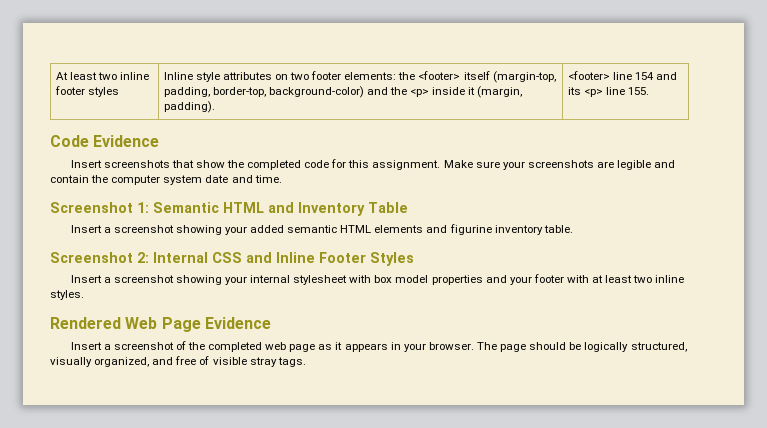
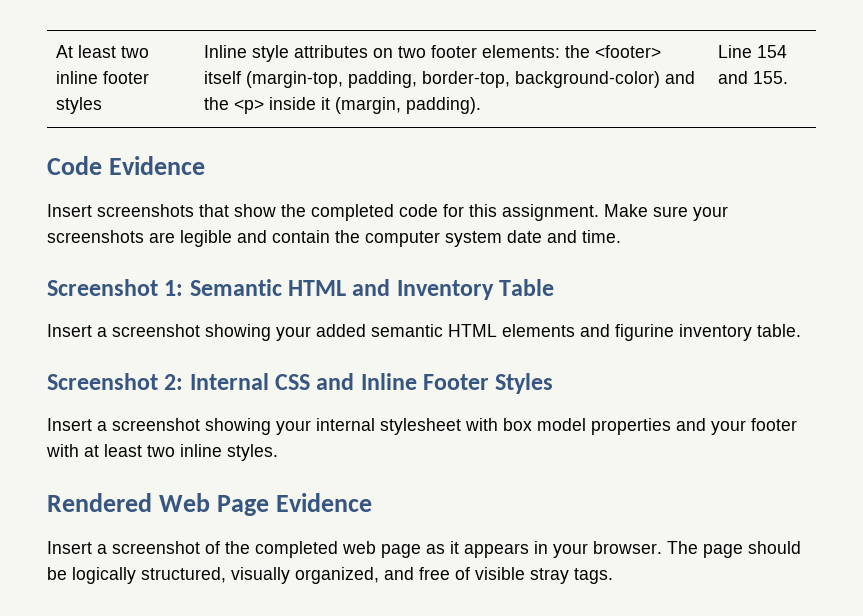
[567,71,677,80] [567,87,625,97] <footer> line 154 and its <p> line -> [717,45,787,58] [717,71,748,84] Line 154 and

